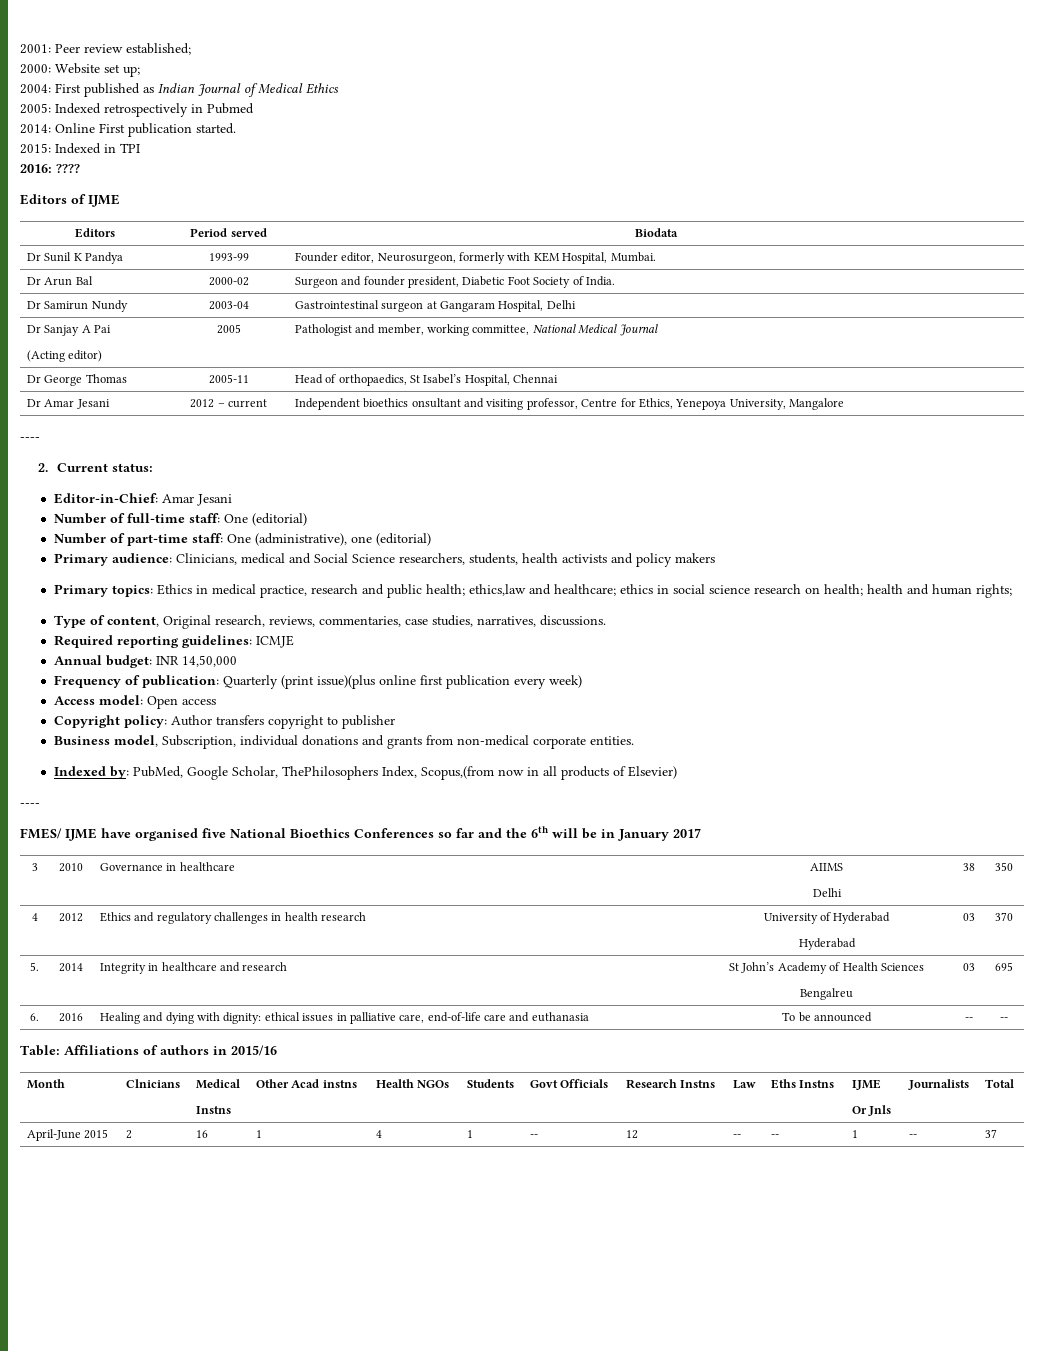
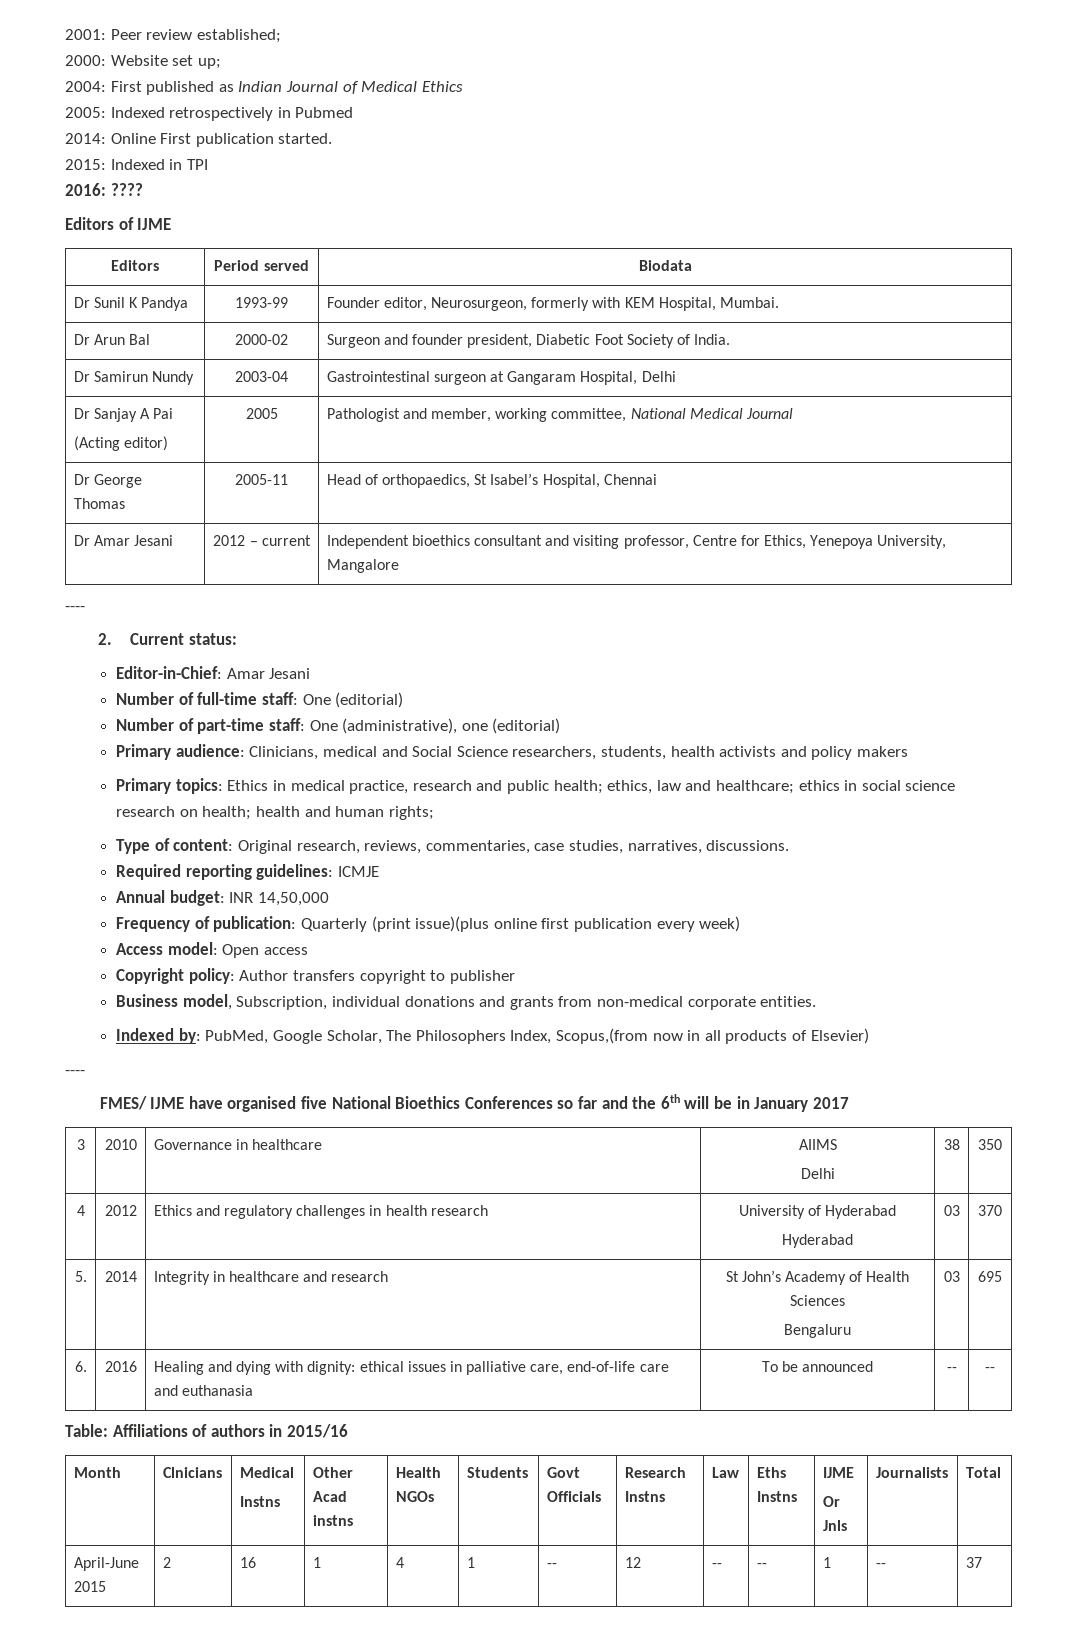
[411,398,461,408] onsultant -> [473,535,542,546] consultant
[468,584,526,596] ethics,law -> [607,780,681,794] ethics, law
[106,616,159,627] content, -> [173,839,234,851] content:
[281,766,378,780] ThePhilosophers -> [386,1030,506,1044] The Philosophers
[800,988,853,1000] Bengalreu -> [783,1324,851,1338] Bengaluru

